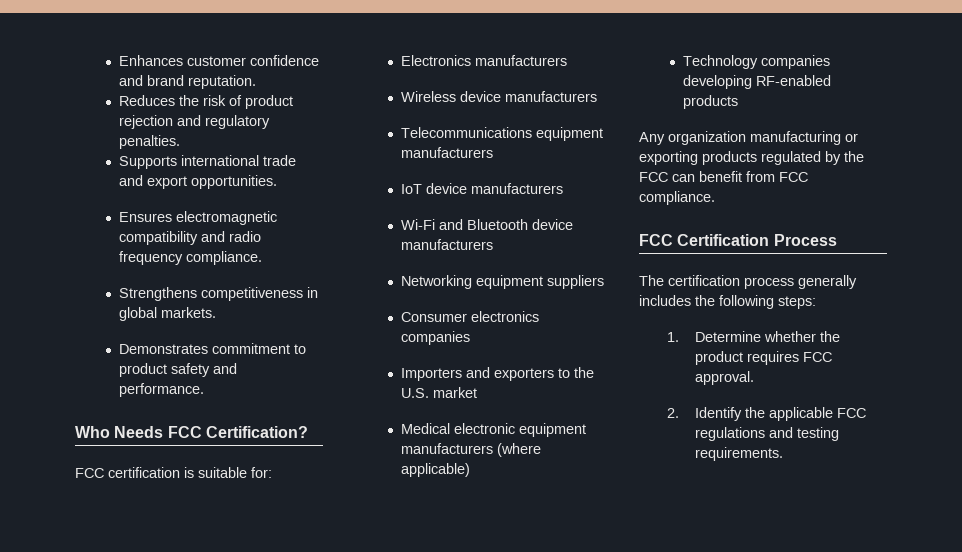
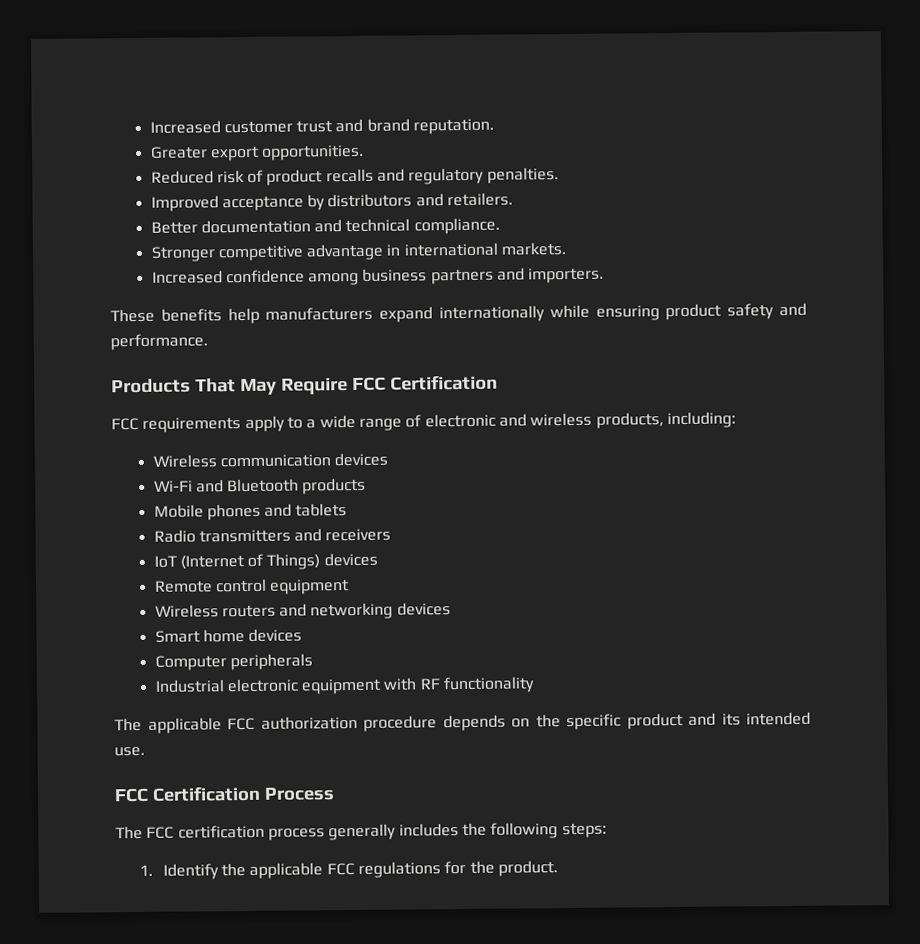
[118,55,319,66] Enhances customer confidence -> [149,120,334,134] Increased customer trust
[118,95,199,106] Reduces the -> [149,144,365,162] [150,170,214,184] Greater export opportunities. // Reduced
[118,115,173,129] rejection -> [325,168,374,183] recalls
[118,155,296,169] [118,175,277,189] [118,211,277,225] [118,231,261,245] [118,251,262,265] [118,287,318,301] [118,307,216,321] [118,343,306,354] [118,363,237,377] [118,383,204,397] [75,426,308,438] [75,467,272,478] [400,55,567,66] [400,91,597,102] [400,127,603,141] [400,147,493,158] [400,183,563,194] [400,219,573,230] [400,239,493,250] [400,275,604,289] [400,311,539,322] [400,331,470,345] [400,367,594,381] [400,387,477,398] [400,423,586,437] [400,443,541,457] [400,463,470,477] [682,55,830,69] [682,75,831,89] [682,95,738,109] [639,131,858,145] [639,151,864,165] [639,171,808,182] [639,191,715,205] Supports international trade and export opportunities. // Ensures electromagnetic compatibility and radio frequency compliance. // Strengthens competitiveness in global markets. // Demonstrates commitment to product safety and performance. // Who Needs FCC Certification? // FCC certification is suitable for: // Electronics manufacturers // Wireless device manufacturers // Telecommunications equipment manufacturers // IoT device manufacturers // Wi-Fi and Bluetooth device manufacturers // Networking equipment suppliers // Consumer electronics companies // Importers and exporters to the U.S. market // Medical electronic equipment manufacturers (where applicable) // Technology companies developing RF-enabled products // Any organization manufacturing or exporting products regulated by the FCC can benefit from FCC compliance. -> [150,192,514,212] [150,217,500,235] [150,242,567,262] [151,267,605,286] [110,302,807,325] [110,333,208,351] [111,374,498,396] [111,411,736,433] [152,452,389,468] [153,477,367,495] [153,503,348,521] [153,528,392,543] [153,552,378,570] [153,578,351,595] [154,602,451,620] [154,628,303,643] [154,653,313,671] [154,676,536,695] [114,711,811,734] [114,746,145,757] Improved acceptance by distributors and retailers. // Better documentation and technical compliance. // Stronger competitive advantage in international markets. // Increased confidence among business partners and importers. // These benefits help manufacturers expand internationally while ensuring product safety and performance. // Products That May Require FCC Certification // FCC requirements apply to a wide range of electronic and wireless products, including: // Wireless communication devices // Wi-Fi and Bluetooth products // Mobile phones and tablets // Radio transmitters and receivers // IoT (Internet of Things) devices // Remote control equipment // Wireless routers and networking devices // Smart home devices // Computer peripherals // Industrial electronic equipment with RF functionality // The applicable FCC authorization procedure depends on the specific product and its intended use.
(664, 280) none -> [146,826,175,839] FCC
[694,331,840,342] [694,351,832,365] [694,371,754,385] [666,408,679,418] Determine whether the product requires FCC approval. // 2. -> (153, 870) none
[768,427,839,441] [694,447,783,461] and testing requirements. -> [444,860,559,877] for the product.

